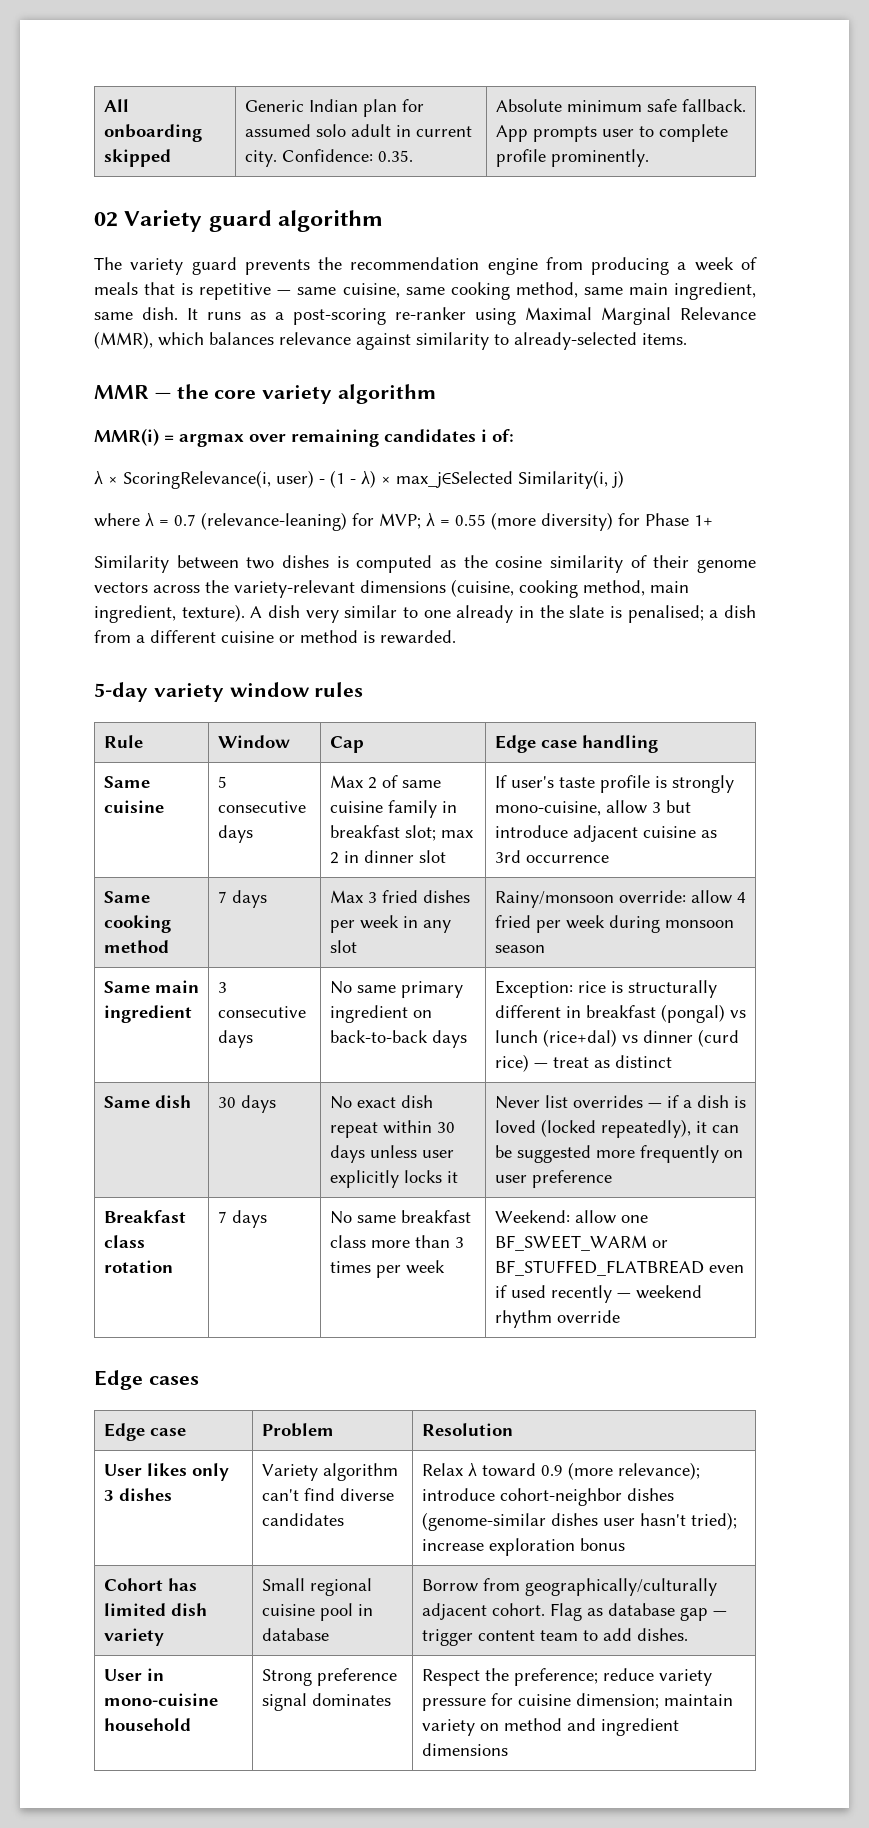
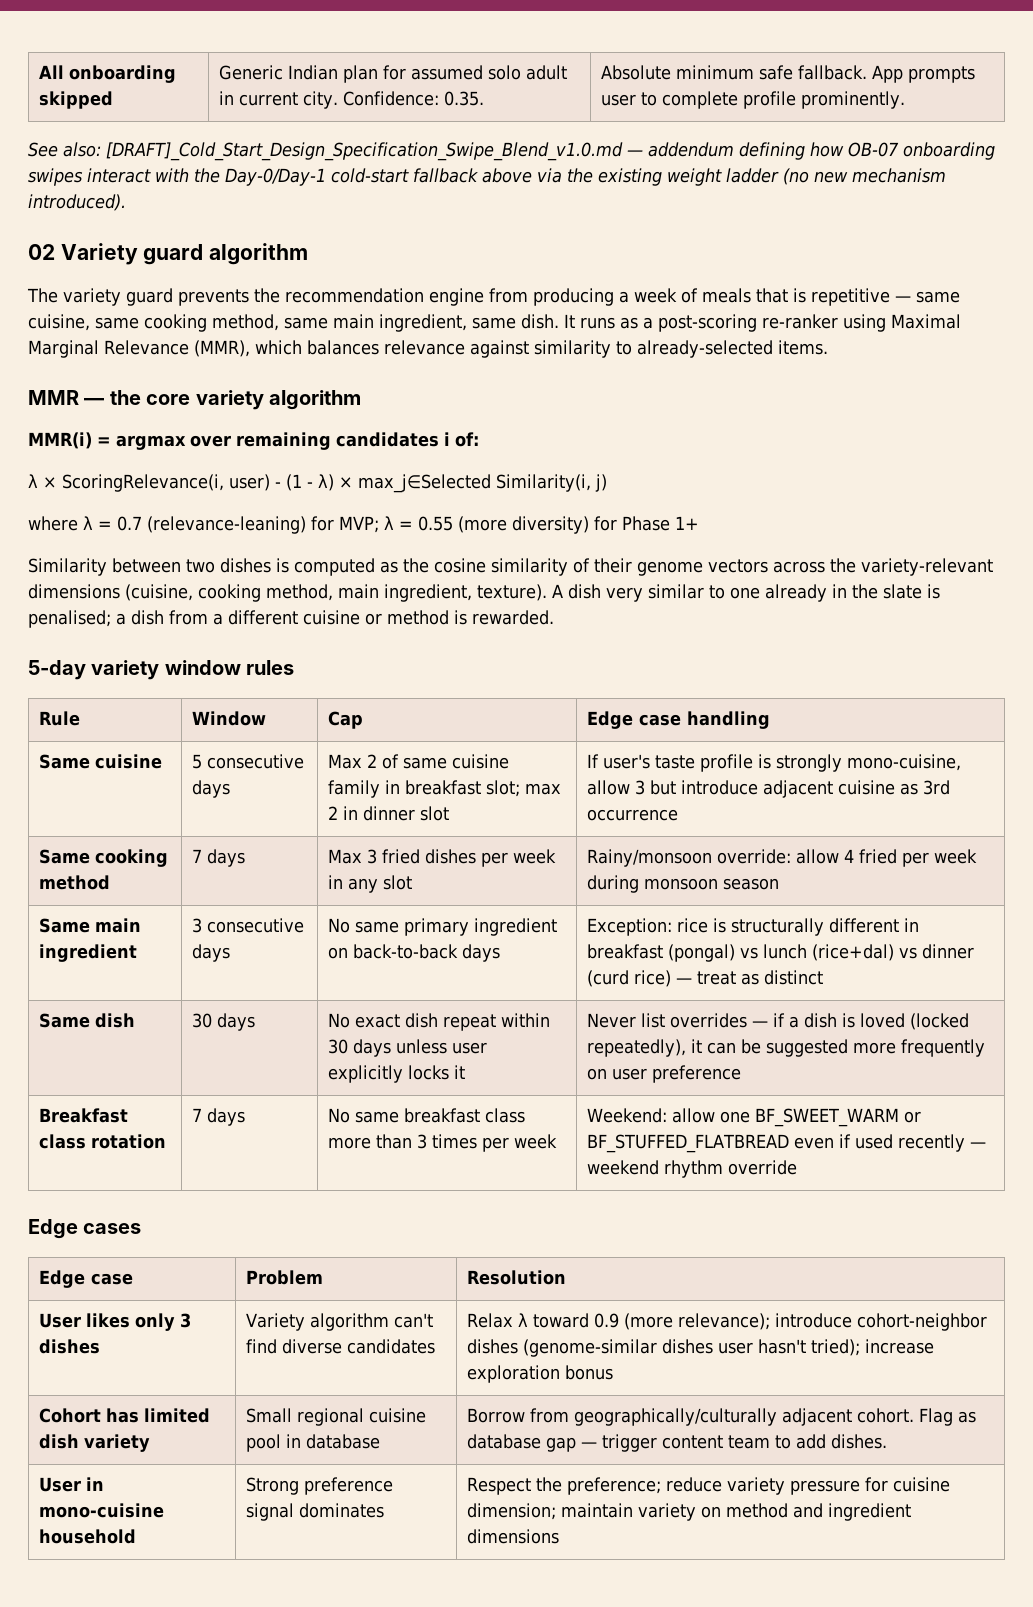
(649, 158) none -> [28,142,995,161] [28,168,946,186] [28,194,126,211] // See also: [DRAFT]_Cold_Start_Design_Specification_Swipe_Blend_v1.0.md — addendum defining how OB-07 onboarding swipes interact with the Day-0/Day-1 cold-start fallback above via the existing weight ladder (no new mechanism introduced).

